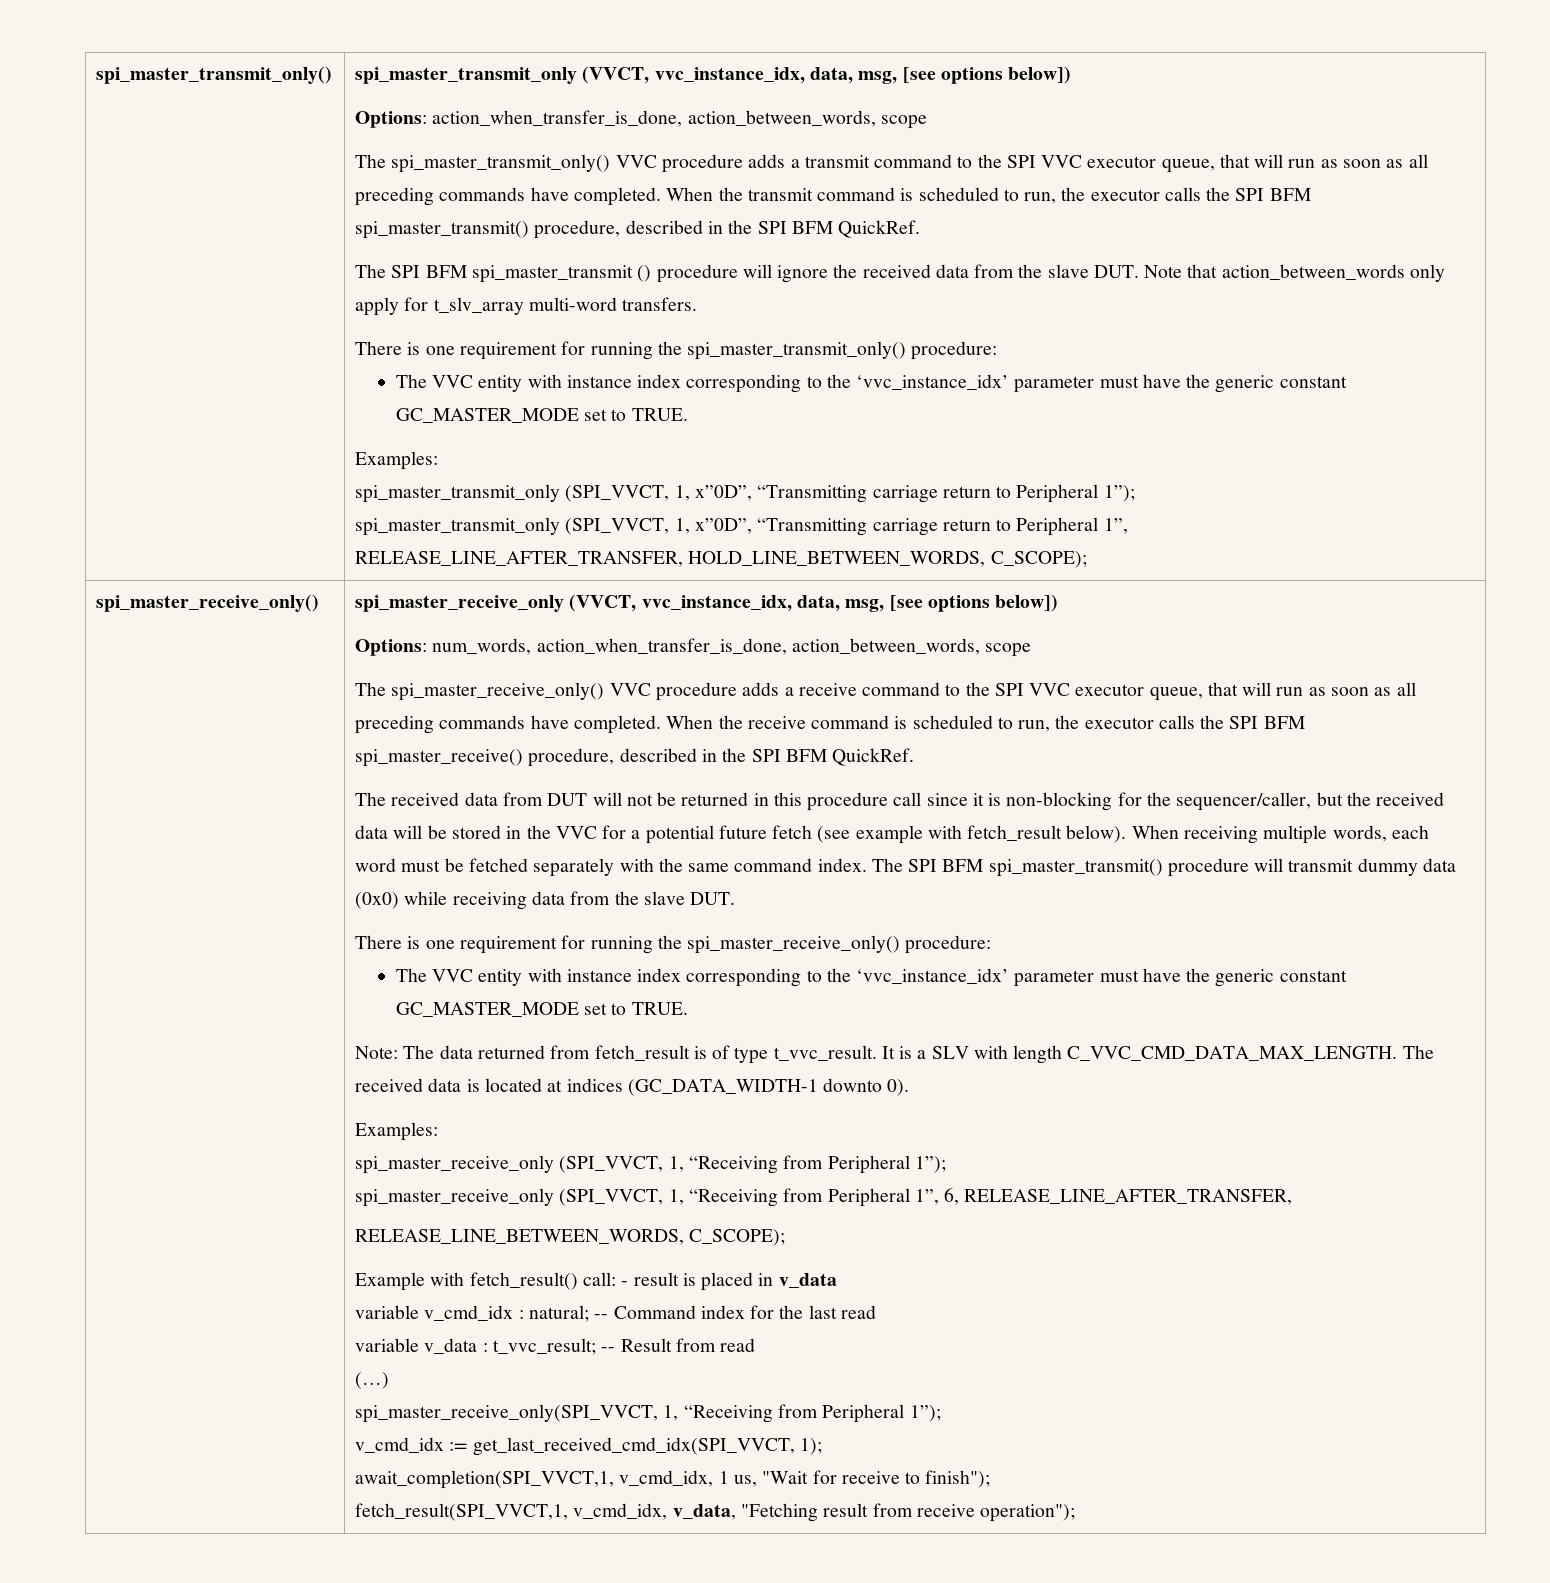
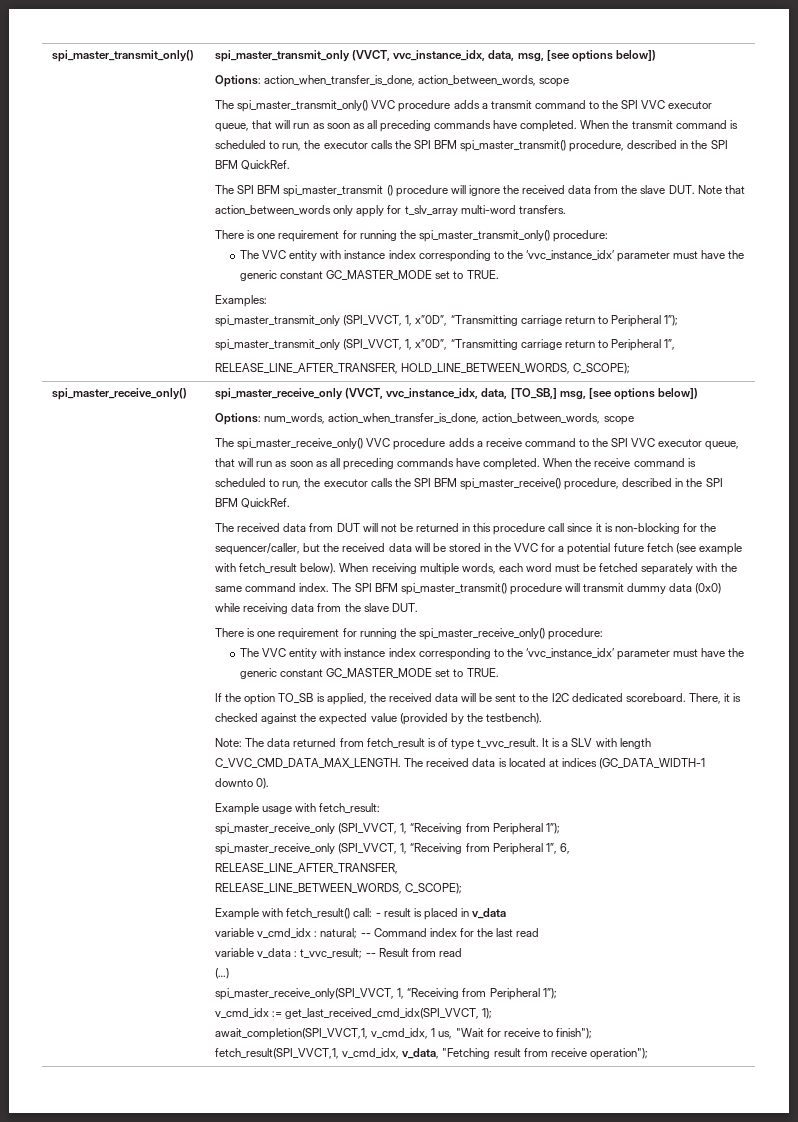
(841, 603) none -> [510,388,557,399] [TO_SB,]
(688, 1008) none -> [215,693,742,705] [215,713,542,725] // If the option TO_SB is applied, the received data will be sent to the I2C dedicated scoreboard. There, it is checked against the expected value (provided by the testbench).
[355,1122,439,1141] Examples: -> [215,803,381,815] Example usage with fetch_result:

